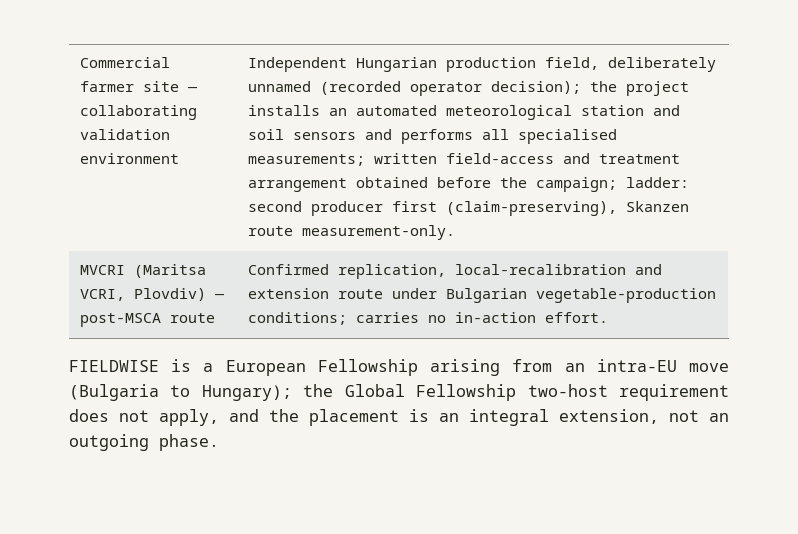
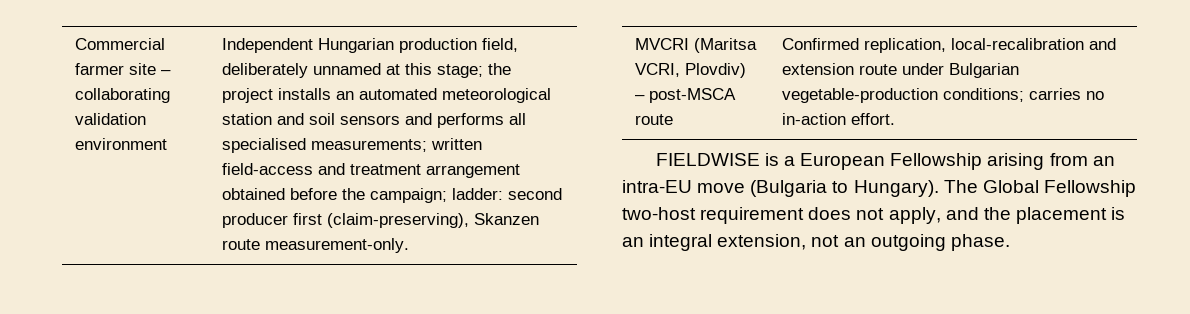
[187,87,197,92] — -> [161,70,172,75] –
[319,81,581,96] (recorded operator decision); -> [386,63,484,78] at this stage;
[214,294,224,299] — -> [635,95,646,100] –
[201,384,334,401] Hungary); the -> [853,180,978,197] Hungary). The

